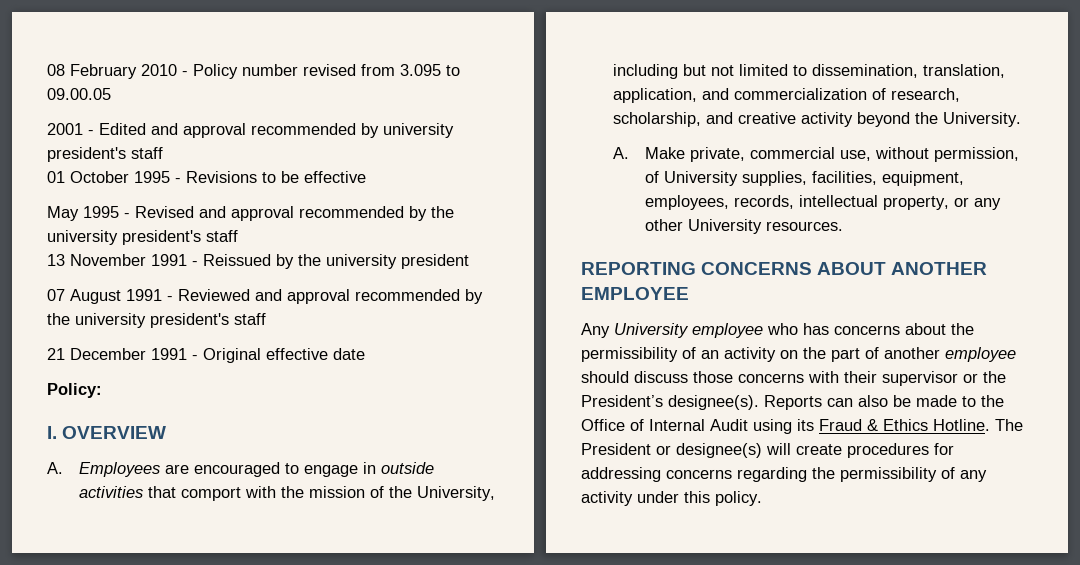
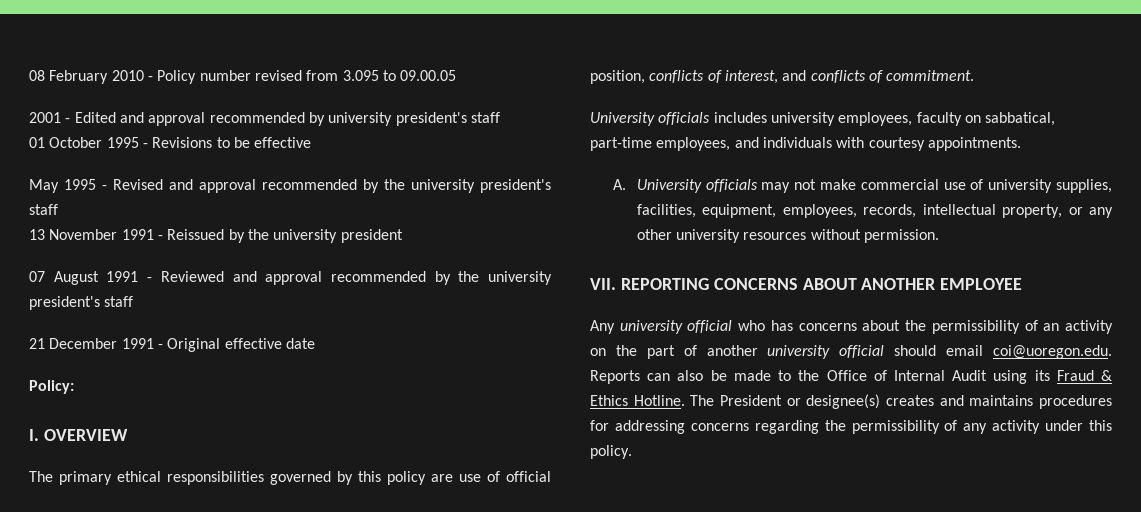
[47,462,435,477] [79,486,496,501] [613,64,1006,79] [613,88,961,103] [613,112,1022,127] [613,147,1020,162] [645,171,739,186] A. Employees are encouraged to engage in outside activities that comport with the mission of the University, including but not limited to dissemination, translation, application, and commercialization of research, scholarship, and creative activity beyond the University. // A. Make private, commercial use, without permission, of University -> [29,471,551,485] [590,70,975,84] [590,112,1056,126] [590,137,1021,151] [613,179,1053,193] The primary ethical responsibilities governed by this policy are use of official position, conflicts of interest, and conflicts of commitment. // University officials includes university employees, faculty on sabbatical, part-time employees, and individuals with courtesy appointments. // A. University officials may not make commercial use of university
[688,219,844,234] University resources. // -> [676,229,939,243] [590,278,616,290] university resources without permission. // VII.
[614,323,763,338] University employee -> [619,320,733,334] university official
[945,347,1016,362] [581,371,1006,386] [581,395,759,410] employee should discuss those concerns with their supervisor or the President’s designee(s). -> [767,345,1112,359] university official should email coi@uoregon.edu.
[766,443,842,455] will create -> [886,395,1034,406] creates and maintains

